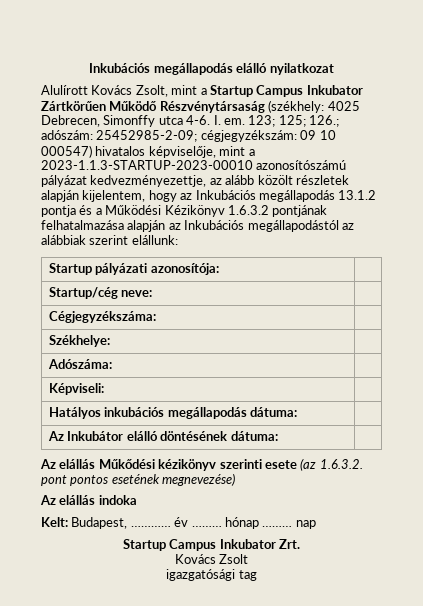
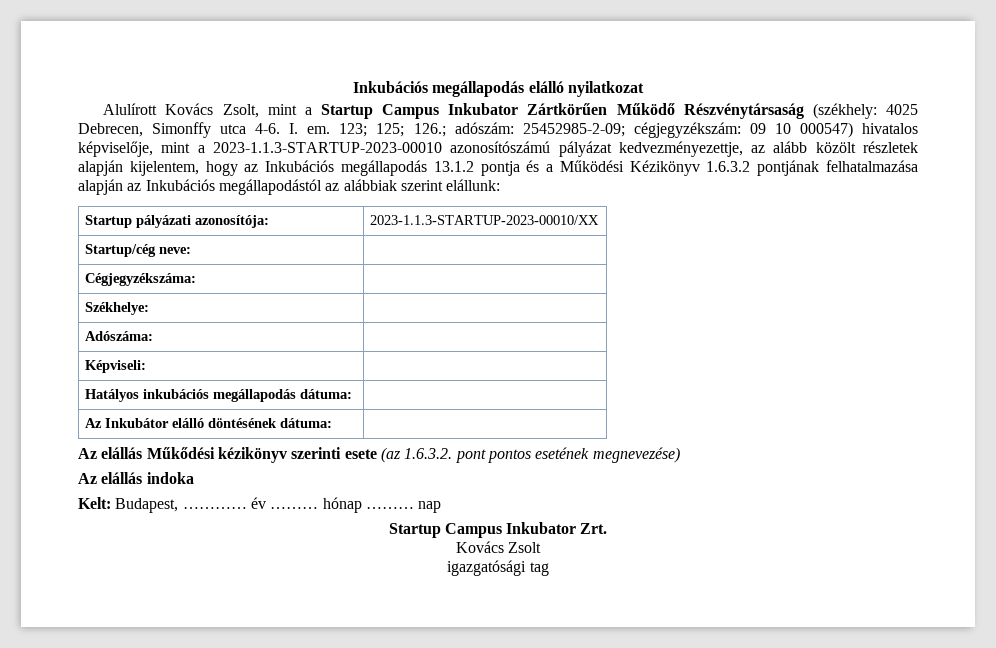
(219, 269) none -> [370,215,600,225] 2023-1.1.3-STARTUP-2023-00010/XX

